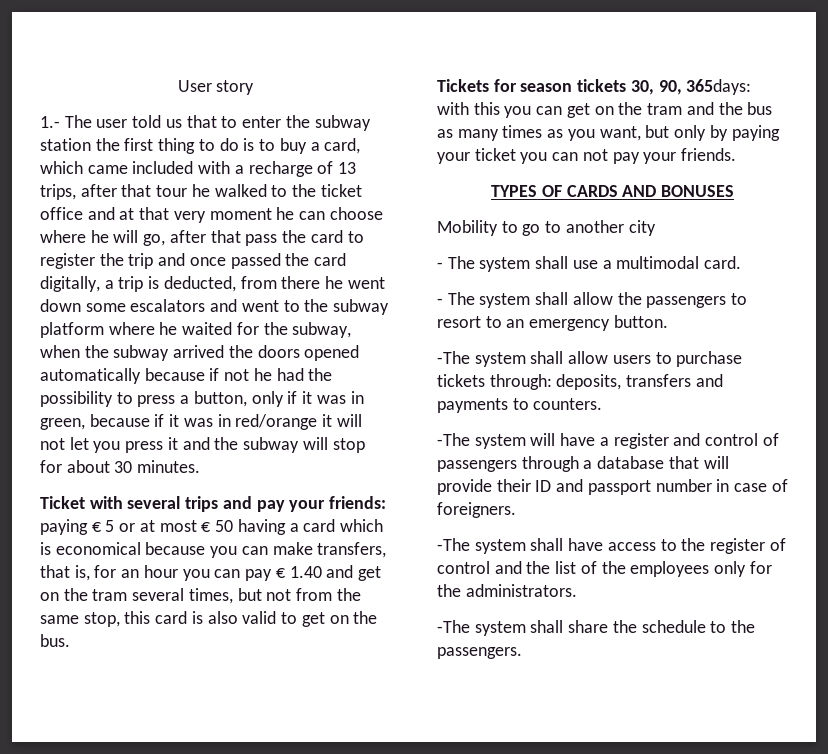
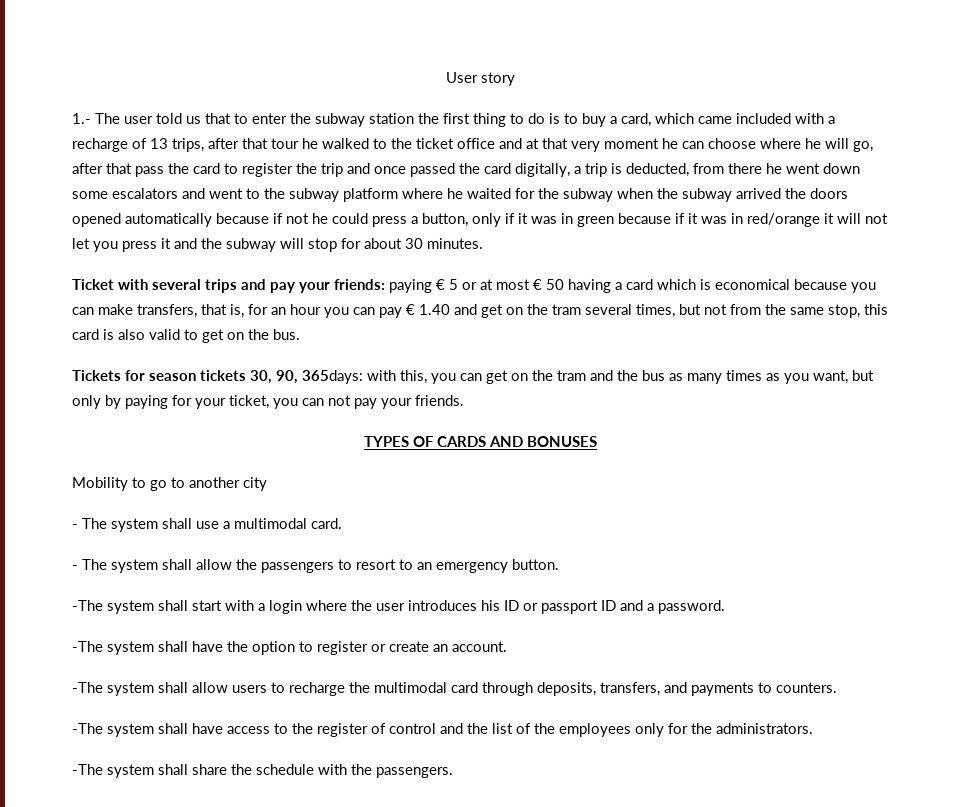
[292,322,352,338] subway, -> [563,188,613,202] subway
[276,368,333,381] [40,391,133,407] had the possibility to -> [332,213,368,224] could
[40,418,85,430] green, -> [577,216,614,227] green
[473,102,500,115] this -> [400,370,427,384] this,
[437,148,516,164] your ticket -> [172,395,269,409] for your ticket,
(668, 321) none -> [72,600,725,614] [72,641,507,655] // -The system shall start with a login where the user introduces his ID or passport ID and a password. // -The system shall have the option to register or create an account.
[676,351,743,367] [437,374,723,390] [437,398,603,413] [437,433,779,449] [437,456,729,472] [437,479,788,495] [437,502,516,518] purchase tickets through: deposits, transfers and payments to counters. // -The system will have a register and control of passengers through a database that will provide their ID and passport number in case of foreigners. -> [289,682,837,696] recharge the multimodal card through deposits, transfers, and payments to counters.
[710,621,727,633] to -> [318,764,347,775] with

